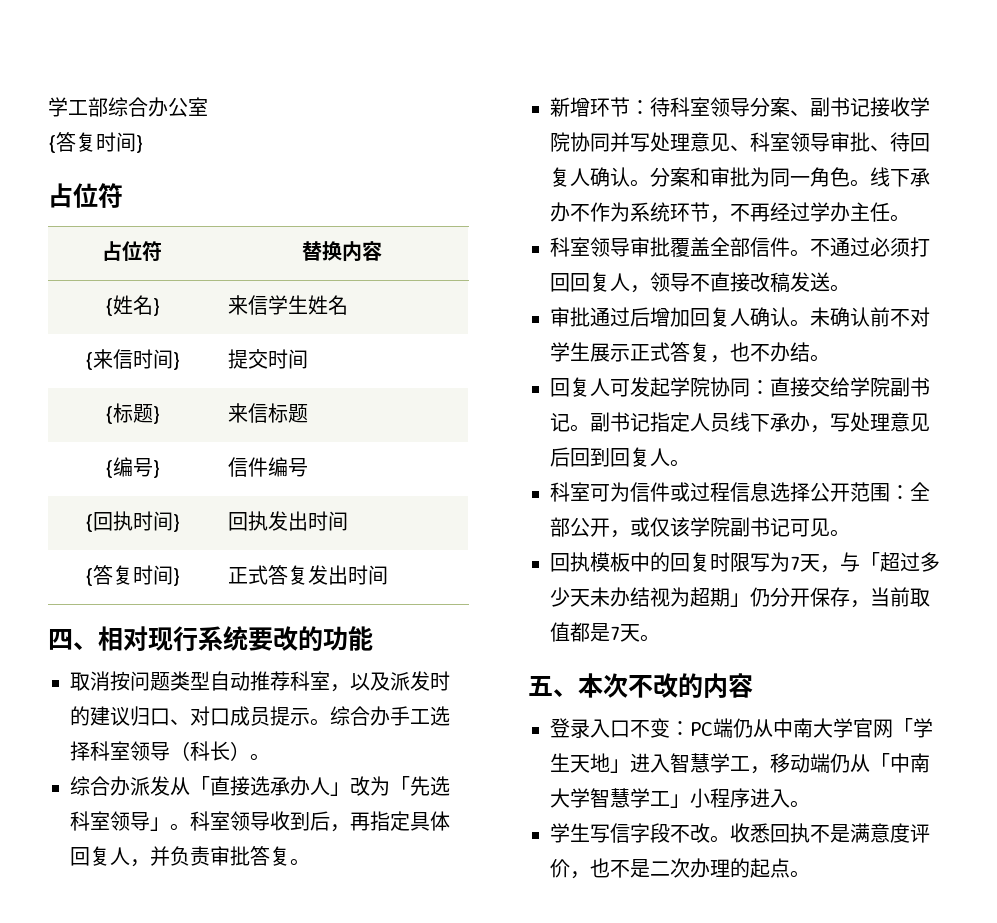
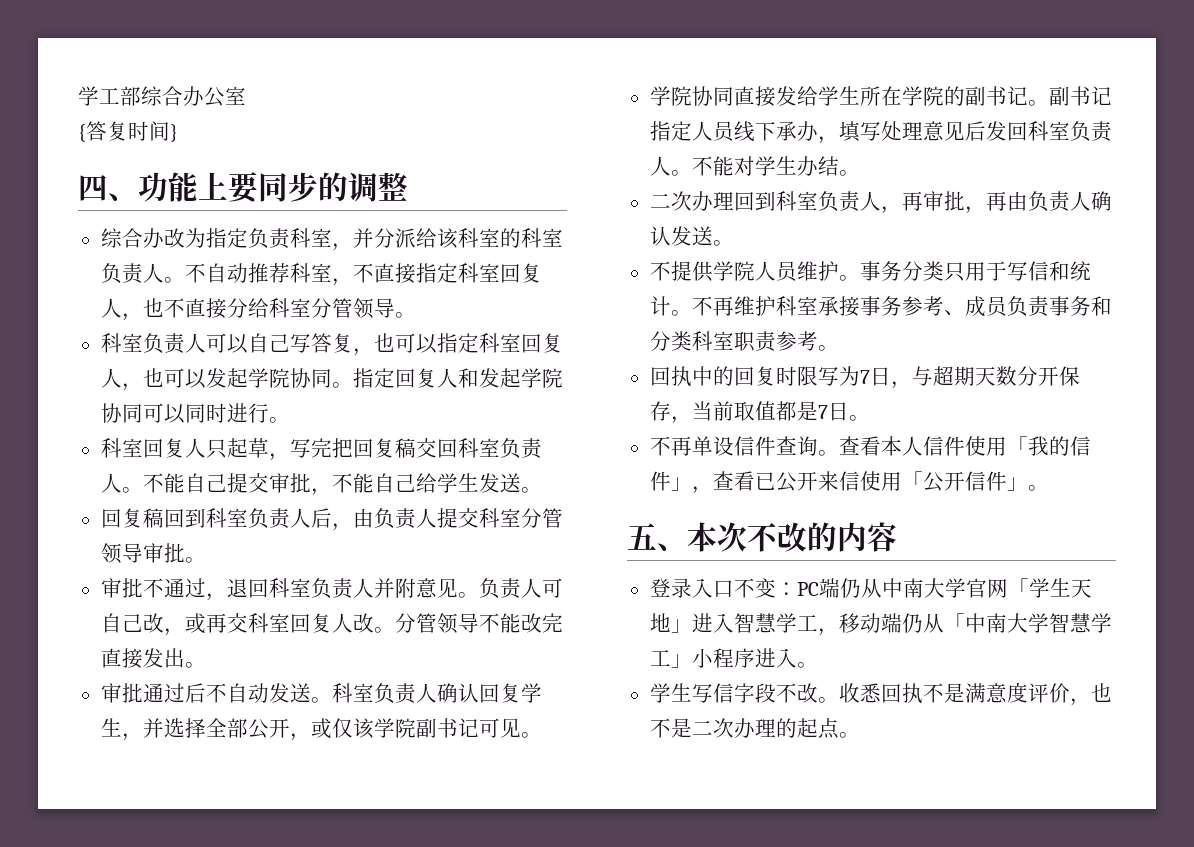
[48,183,123,208] [102,241,162,261] [302,241,382,262] [104,295,160,316] [227,295,348,315] [84,349,180,370] [227,349,308,369] [104,403,160,424] [227,403,308,423] [104,457,160,478] [227,457,308,477] [84,511,180,532] [227,511,348,531] [84,565,180,586] [227,565,388,585] [48,626,373,652] [70,671,450,692] [70,706,450,726] [70,741,270,761] [70,776,450,796] [70,811,450,832] [70,846,310,867] [550,97,930,117] [550,132,930,152] [550,167,930,187] [550,202,910,223] [550,237,930,257] [550,272,850,293] [550,307,930,327] [550,342,830,363] [550,377,930,397] [550,412,930,433] [550,447,690,467] [550,482,910,502] 占位符 // 占位符 | 替换内容 // {姓名} | 来信学生姓名 // {来信时间} | 提交时间 // {标题} | 来信标题 // {编号} | 信件编号 // {回执时间} | 回执发出时间 // {答复时间} | 正式答复发出时间 // 四、相对现行系统要改的功能 // 取消按问题类型自动推荐科室，以及派发时的建议归口、对口成员提示。综合办手工选择科室领导（科长）。 // 综合办派发从「直接选承办人」改为「先选科室领导」。科室领导收到后，再指定具体回复人，并负责审批答复。 // 新增环节：待科室领导分案、副书记接收学院协同并写处理意见、科室领导审批、待回复人确认。分案和审批为同一角色。线下承办不作为系统环节，不再经过学办主任。 // 科室领导审批覆盖全部信件。不通过必须打回回复人，领导不直接改稿发送。 // 审批通过后增加回复人确认。未确认前不对学生展示正式答复，也不办结。 // 回复人可发起学院协同：直接交给学院副书记。副书记指定人员线下承办，写处理意见后回到回复人。 // 科室可为信件或过程信息选择公开范围： -> [78,172,408,204] [100,228,563,251] [100,263,542,286] [100,298,416,321] [100,333,563,356] [100,368,563,391] [100,403,290,424] [100,438,543,461] [100,473,542,496] [100,508,563,531] [100,543,206,564] [100,578,563,601] [100,613,563,636] [100,648,206,669] [100,683,542,704] [100,718,206,741] 四、功能上要同步的调整 // 综合办改为指定负责科室，并分派给该科室的科室负责人。不自动推荐科室，不直接指定科室回复人，也不直接分给科室分管领导。 // 科室负责人可以自己写答复，也可以指定科室回复人，也可以发起学院协同。指定回复人和发起学院协同可以同时进行。 // 科室回复人只起草，写完把回复稿交回科室负责人。不能自己提交审批，不能自己给学生发送。 // 回复稿回到科室负责人后，由负责人提交科室分管领导审批。 // 审批不通过，退回科室负责人并附意见。负责人可自己改，或再交科室回复人改。分管领导不能改完直接发出。 // 审批通过后不自动发送。科室负责人确认回复学生，并选择
[550,552,630,572] // 回执模板 -> [649,86,1112,107] [649,121,1113,144] [649,156,860,176] [649,191,1112,214] [649,226,734,246] [649,261,1091,282] [649,296,1112,317] [649,331,839,352] [649,366,692,387] // 学院协同直接发给学生所在学院的副书记。副书记指定人员线下承办，填写处理意见后发回科室负责人。不能对学生办结。 // 二次办理回到科室负责人，再审批，再由负责人确认发送。 // 不提供学院人员维护。事务分类只用于写信和统计。不再维护科室承接事务参考、成员负责事务和分类科室职责参考。 // 回执
[800,552,940,573] [550,587,770,607] 天，与「超过多少天未办结视为超期」仍 -> [869,366,1017,389] 日，与超期天数
[620,624,640,642] 天 -> [827,402,870,421] [649,436,1091,456] [649,471,1028,494] 日。 // 不再单设信件查询。查看本人信件使用「我的信件」，查看已公开来信使用「公开信件」

